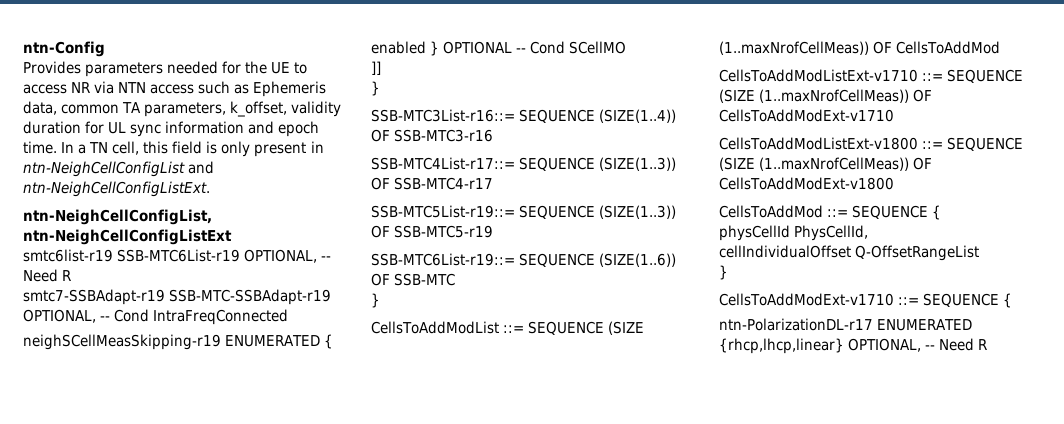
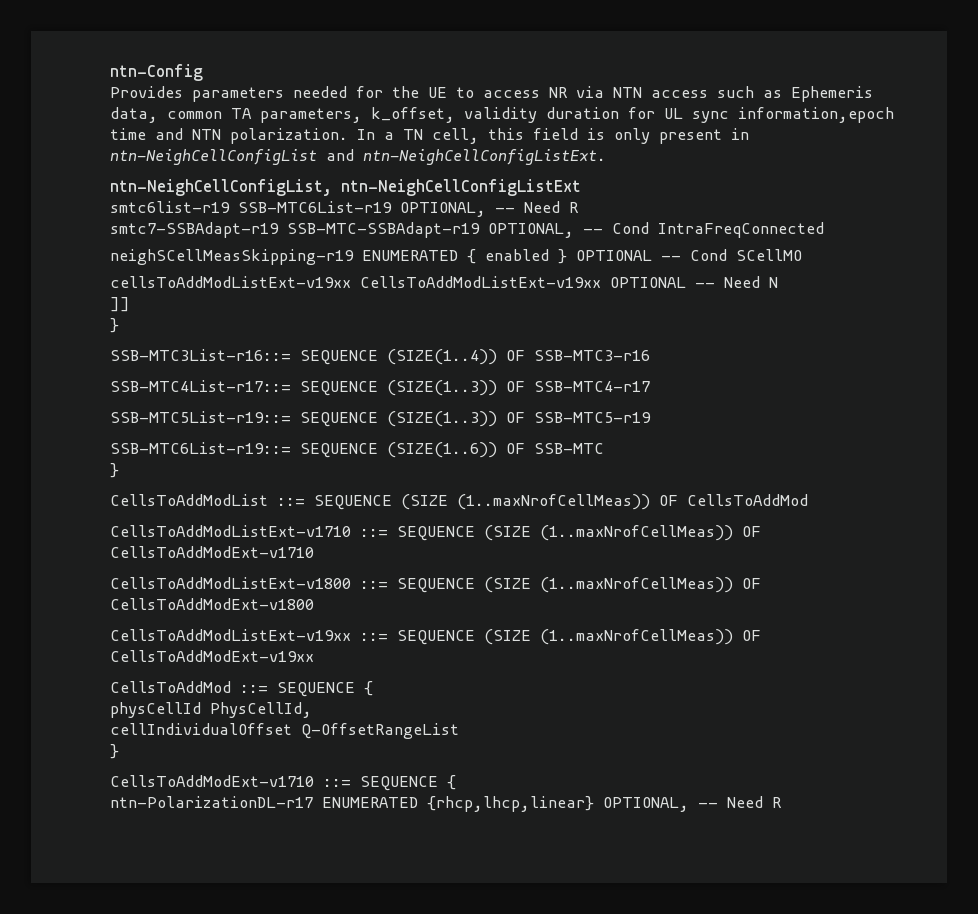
[165,121,320,137] [23,141,57,154] information and epoch time. -> [738,107,894,123] [110,128,348,144] information,epoch time and NTN polarization.
(627, 47) none -> [110,276,778,288] // cellsToAddModListExt-v19xx CellsToAddModListExt-v19xx OPTIONAL -- Need N
(894, 183) none -> [110,629,761,645] [110,650,314,662] // CellsToAddModListExt-v19xx ::= SEQUENCE (SIZE (1..maxNrofCellMeas)) OF CellsToAddModExt-v19xx

